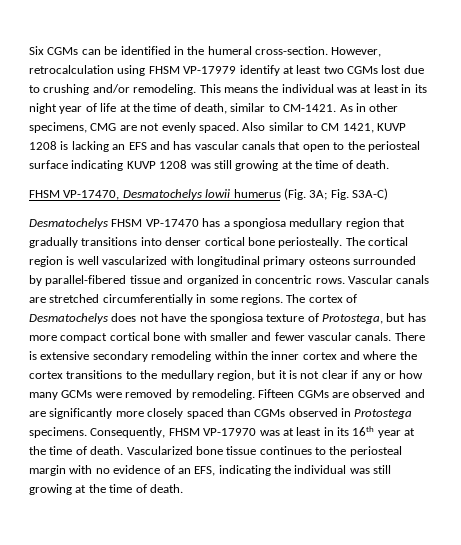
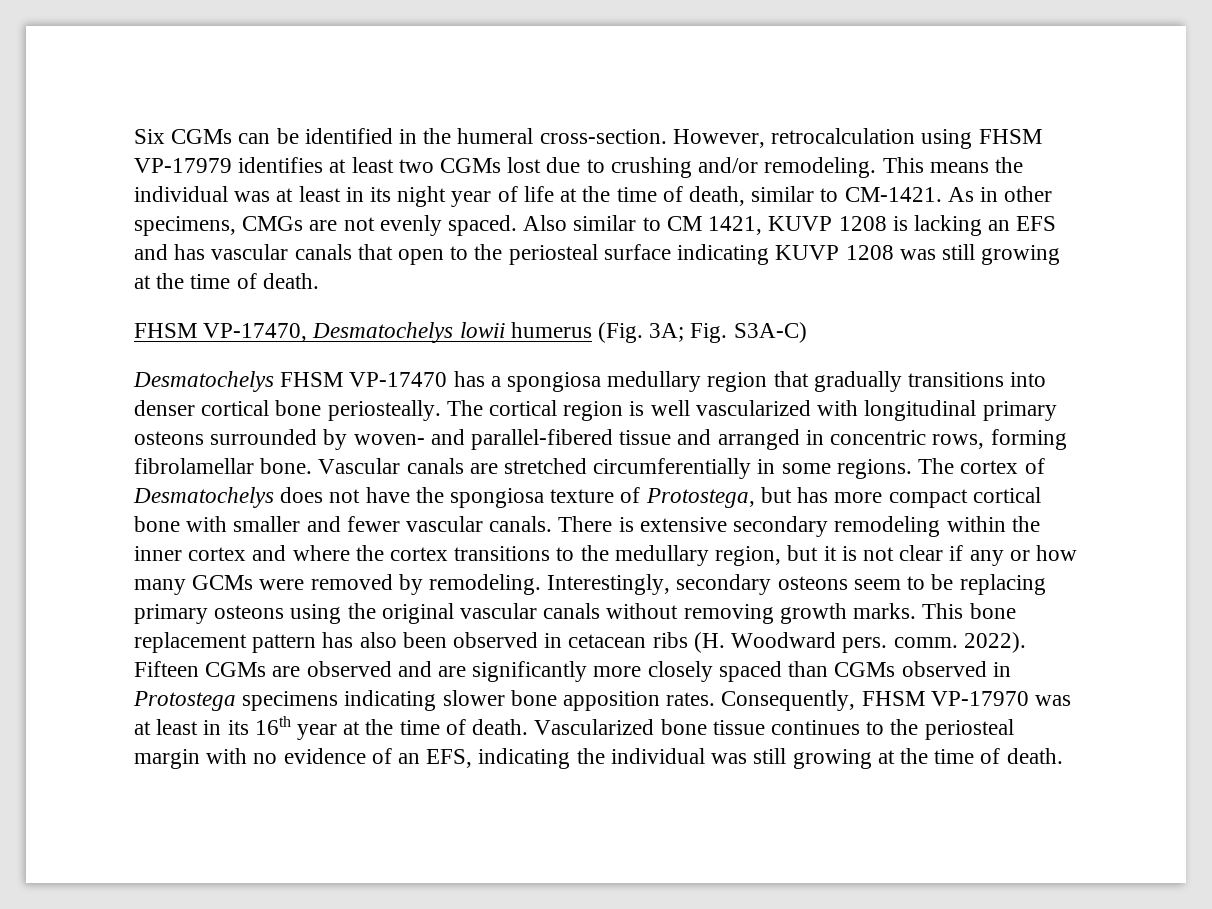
[239,65,280,76] identify -> [238,157,324,173] identifies
[90,123,117,131] CMG -> [242,216,304,231] CMGs
(42, 280) none -> [353,429,465,445] woven- and
[186,275,239,286] organized -> [717,429,800,450] arranged
[315,278,345,284] rows. -> [932,429,1067,450] [134,458,313,474] rows, forming fibrolamellar bone.
(255, 394) none -> [547,574,1046,595] [134,603,1016,624] [134,632,1026,653] Interestingly, secondary osteons seem to be replacing primary osteons using the original vascular canals without removing growth marks. This bone replacement pattern has also been observed in cetacean ribs (H. Woodward pers. comm. 2022).
[29,427,87,438] specimens. -> [242,690,716,711] specimens indicating slower bone apposition rates.

